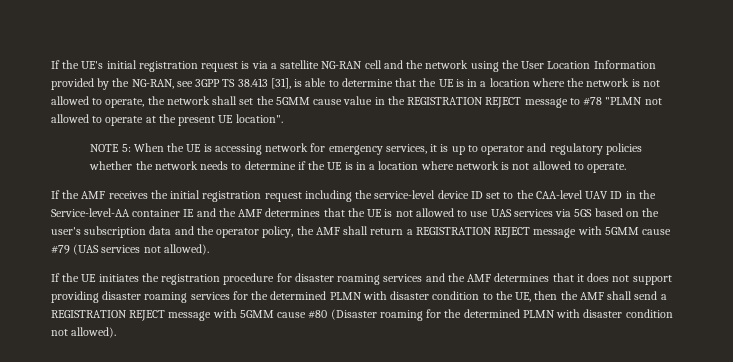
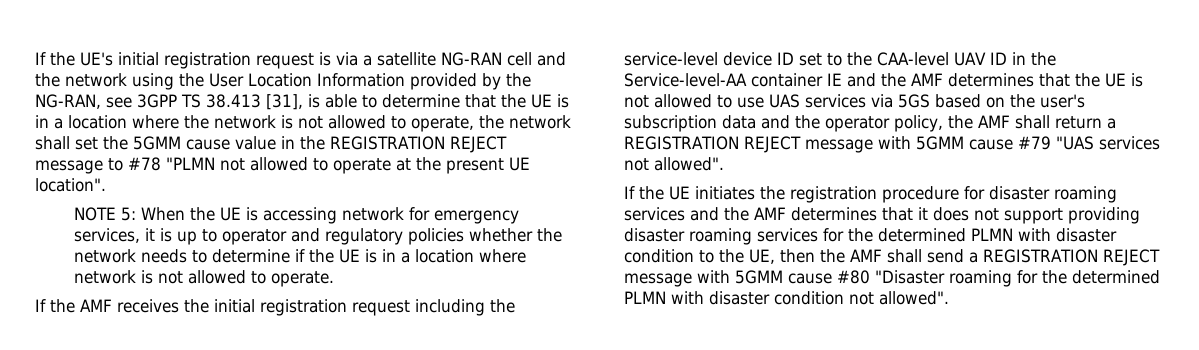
[73,244,100,255] (UAS -> [1055,136,1094,150] "UAS
[163,244,209,255] allowed). -> [654,157,724,171] allowed".
[330,309,377,320] (Disaster -> [875,270,945,284] "Disaster
[71,327,117,338] allowed). -> [879,291,949,305] allowed".

